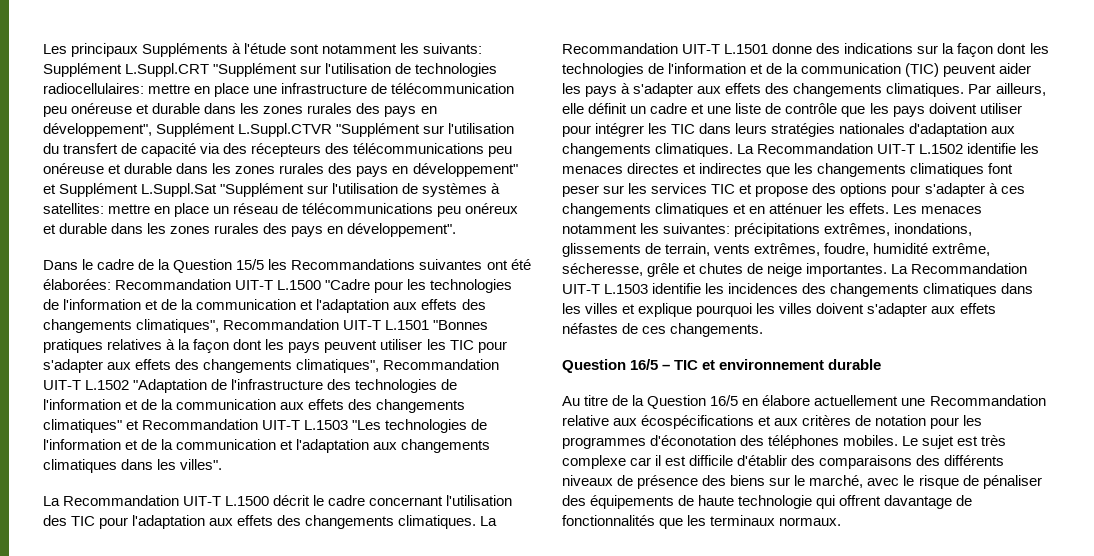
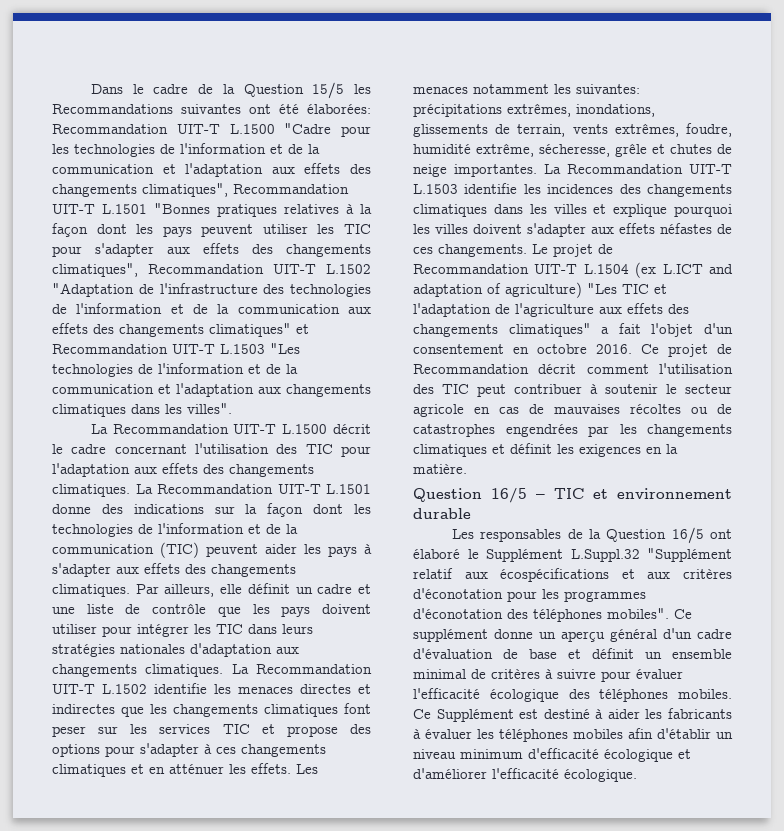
[43,43,483,57] [43,63,498,77] [43,83,515,97] [43,103,437,117] [43,123,515,137] [43,143,513,157] [43,163,518,177] [43,183,501,197] [43,203,519,217] [43,223,457,237] Les principaux Suppléments à l'étude sont notamment les suivants: Supplément L.Suppl.CRT "Supplément sur l'utilisation de technologies radiocellulaires: mettre en place une infrastructure de télécommunication peu onéreuse et durable dans les zones rurales des pays en développement", Supplément L.Suppl.CTVR "Supplément sur l'utilisation du transfert de capacité via des récepteurs des télécommunications peu onéreuse et durable dans les zones rurales des pays en développement" et Supplément L.Suppl.Sat "Supplément sur l'utilisation de systèmes à satellites: mettre en place un réseau de télécommunications peu onéreux et durable dans les zones rurales des pays en développement". // -> (90, 89) none
(764, 330) none -> [532,244,613,257] [413,262,733,278] [413,282,667,298] [413,303,689,317] [413,323,733,337] [413,344,732,357] [413,363,733,374] [413,384,732,397] [413,404,732,417] [413,424,732,437] [413,443,678,457] [413,464,467,474] Le projet de Recommandation UIT-T L.1504 (ex L.ICT and adaptation of agriculture) "Les TIC et l'adaptation de l'agriculture aux effets des changements climatiques" a fait l'objet d'un consentement en octobre 2016. Ce projet de Recommandation décrit comment l'utilisation des TIC peut contribuer à soutenir le secteur agricole en cas de mauvaises récoltes ou de catastrophes engendrées par les changements climatiques et définit les exigences en la matière.
[562,395,609,406] Au titre -> [451,529,562,542] Les responsables
[742,395,1046,406] [562,415,609,426] en élabore actuellement une Recommandation relative -> [710,529,732,539] [413,548,732,562] [413,568,453,579] ont élaboré le Supplément L.Suppl.32 "Supplément relatif
[855,415,927,426] de notation -> [413,588,503,599] d'éconotation
[843,435,1007,449] [562,455,1005,469] [562,475,1042,489] [562,495,973,509] [562,515,842,529] mobiles. Le sujet est très complexe car il est difficile d'établir des comparaisons des différents niveaux de présence des biens sur le marché, avec le risque de pénaliser des équipements de haute technologie qui offrent davantage de fonctionnalités que les terminaux normaux. -> [607,608,692,619] [413,628,732,642] [413,648,732,659] [413,669,683,682] [413,688,732,702] [413,708,732,722] [413,728,733,742] [413,748,691,762] [413,768,637,782] mobiles". Ce supplément donne un aperçu général d'un cadre d'évaluation de base et définit un ensemble minimal de critères à suivre pour évaluer l'efficacité écologique des téléphones mobiles. Ce Supplément est destiné à aider les fabricants à évaluer les téléphones mobiles afin d'établir un niveau minimum d'efficacité écologique et d'améliorer l'efficacité écologique.

